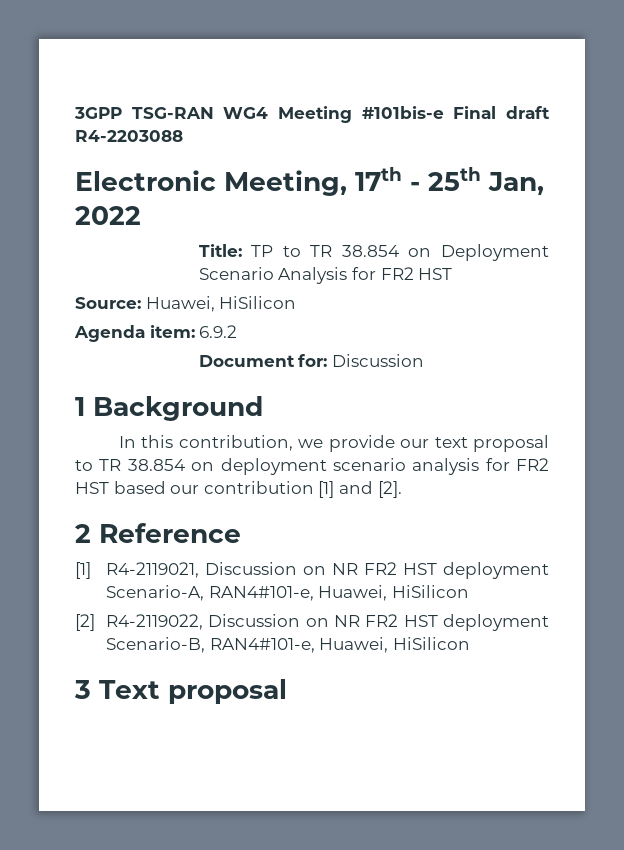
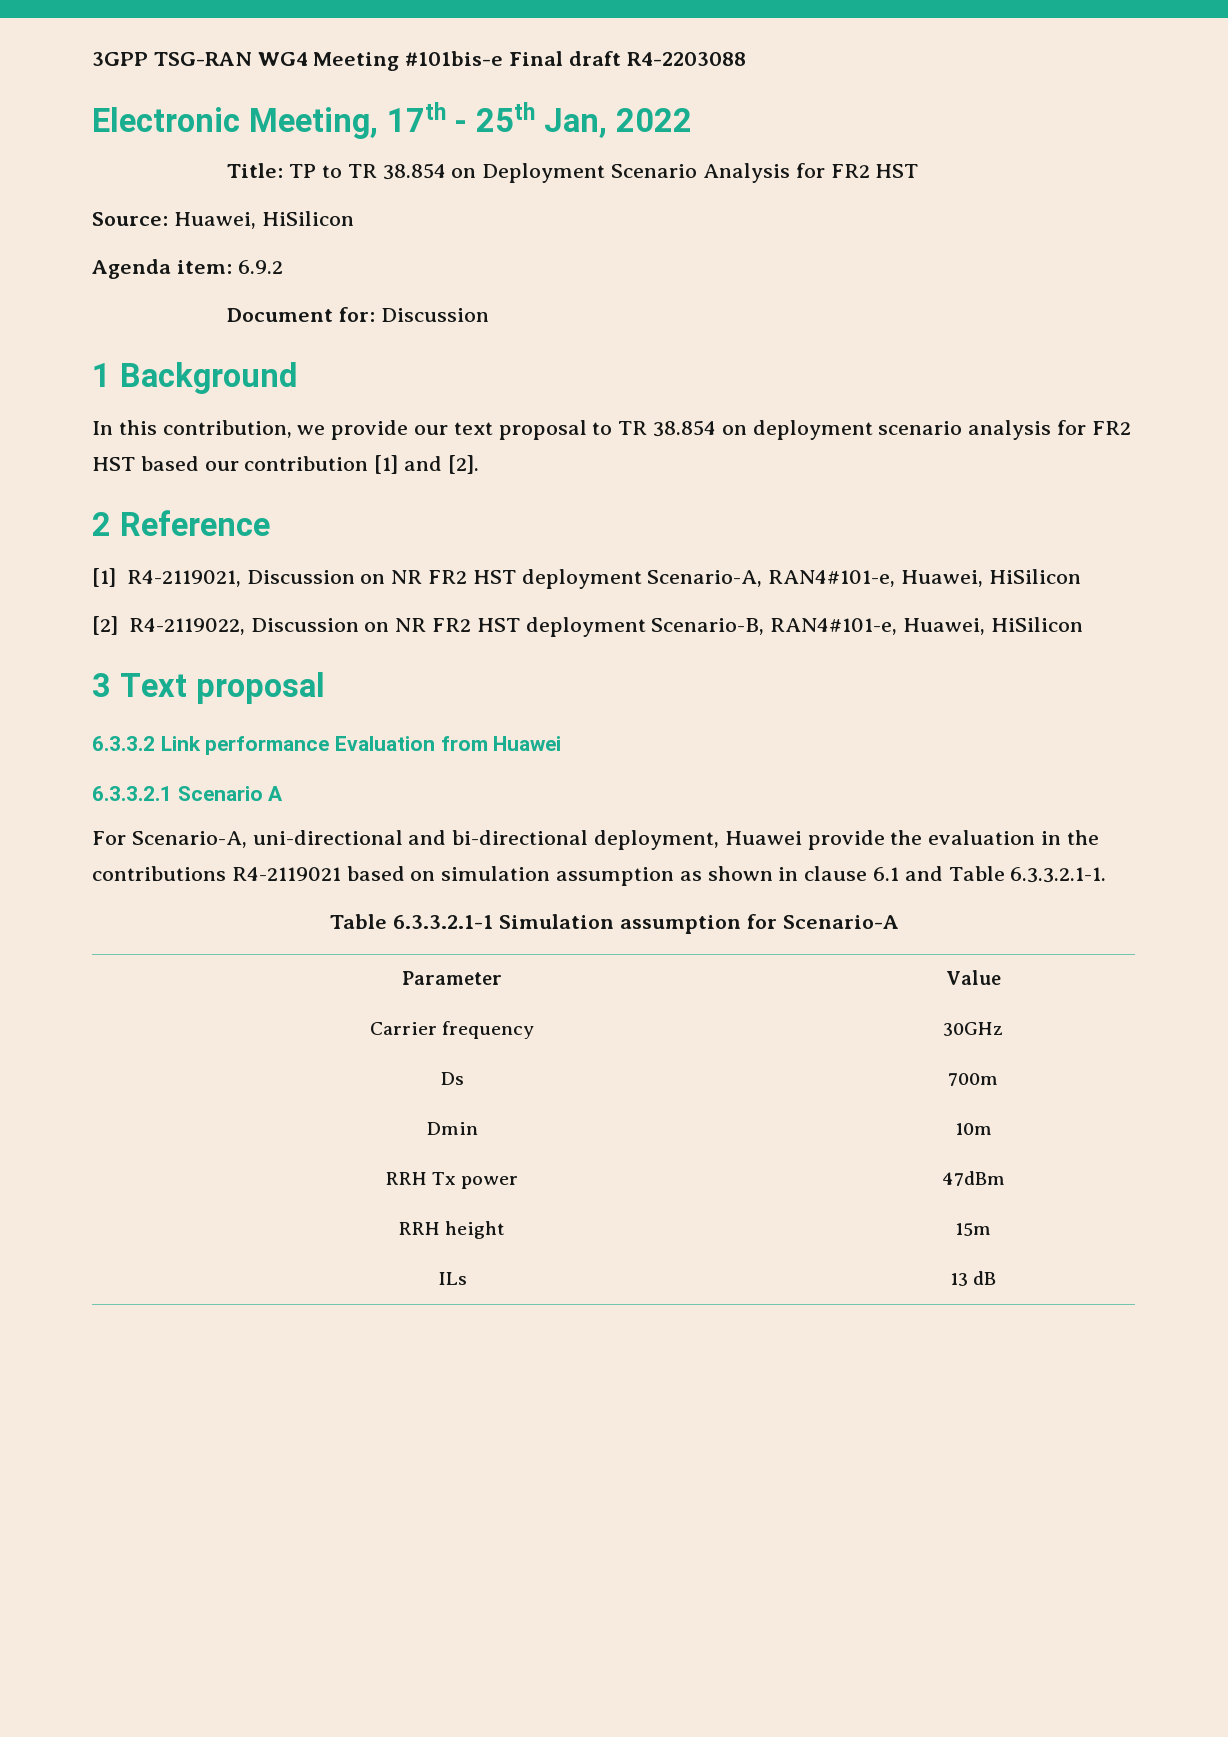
(287, 691) none -> [92,736,562,755] [92,786,284,801] [92,830,1099,850] [92,866,1107,886] [329,914,899,934] [402,971,502,985] [945,970,1001,985] [369,1021,535,1039] [943,1022,1003,1036] [440,1072,464,1085] [948,1073,998,1086] [426,1122,478,1135] [954,1123,992,1135] [385,1172,519,1189] [941,1171,1005,1186] [398,1221,506,1239] [955,1223,991,1236] [437,1272,467,1285] [949,1271,997,1286] // 6.3.3.2 Link performance Evaluation from Huawei // 6.3.3.2.1 Scenario A // For Scenario-A, uni-directional and bi-directional deployment, Huawei provide the evaluation in the contributions R4-2119021 based on simulation assumption as shown in clause 6.1 and Table 6.3.3.2.1-1. // Table 6.3.3.2.1-1 Simulation assumption for Scenario-A // Parameter | Value // Carrier frequency | 30GHz // Ds | 700m // Dmin | 10m // RRH Tx power | 47dBm // RRH height | 15m // ILs | 13 dB

